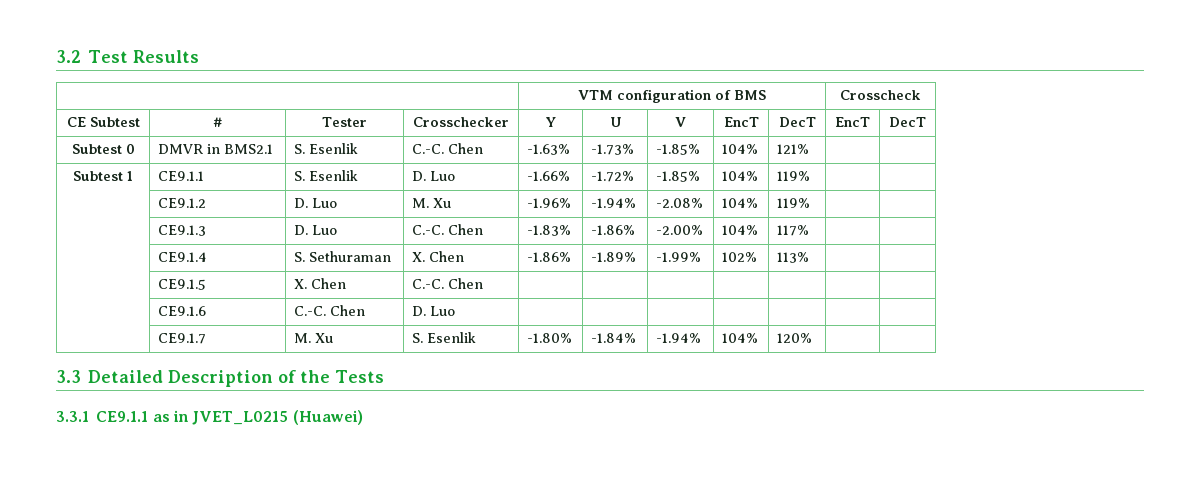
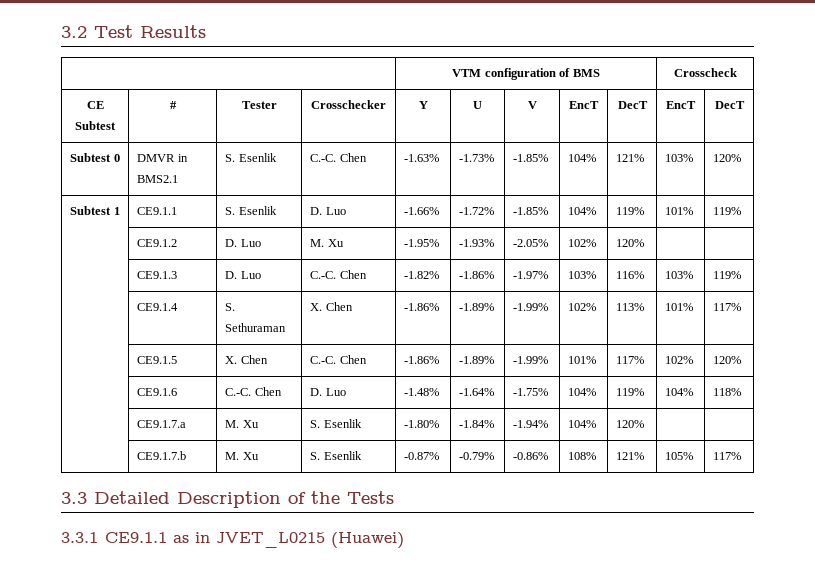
(810, 149) | -> [665,154,694,162] [713,154,742,162] 103% | 120%
(811, 176) | -> [665,207,694,215] [713,207,742,215] 101% | 119%
[527,198,572,208] [591,198,637,208] [656,198,704,208] [722,198,759,208] [777,198,811,208] -1.96% | -1.94% | -2.08% | 104% | 119% -> [404,239,440,247] [459,239,495,247] [513,239,549,247] [568,239,597,247] [616,239,645,247] -1.95% | -1.93% | -2.05% | 102% | 120%
[527,225,572,236] [591,225,636,235] [656,225,704,235] [722,225,759,235] [777,225,810,236] -1.83% | -1.86% | -2.00% | 104% | 117% | | -> [404,271,440,279] [459,271,495,279] [513,271,549,279] [568,271,597,279] [616,271,645,279] [665,271,694,279] [713,271,742,279] -1.82% | -1.86% | -1.97% | 103% | 116% | 103% | 119%
(810, 257) | -> [665,303,694,311] [713,303,742,311] 101% | 117%
(484, 283) | | | | | | -> [404,356,440,364] [459,356,495,364] [513,356,549,364] [568,356,597,364] [616,356,645,364] [665,356,694,364] [713,356,742,364] -1.86% | -1.89% | -1.99% | 101% | 117% | 102% | 120%
[158,333,207,344] | | | | | | // | CE9.1.7 -> [404,388,440,396] [459,388,495,396] [513,388,549,396] [568,388,597,396] [616,388,645,396] [665,388,694,396] [713,388,742,396] [137,420,187,428] -1.48% | -1.64% | -1.75% | 104% | 119% | 104% | 118% // | CE9.1.7.a
(813, 338) none -> [137,451,187,460] [225,452,259,460] [310,451,362,460] [404,452,440,460] [459,452,495,460] [513,452,549,460] [568,452,597,460] [616,452,645,460] [665,452,694,460] [713,452,742,460] // | CE9.1.7.b | M. Xu | S. Esenlik | -0.87% | -0.79% | -0.86% | 108% | 121% | 105% | 117%

